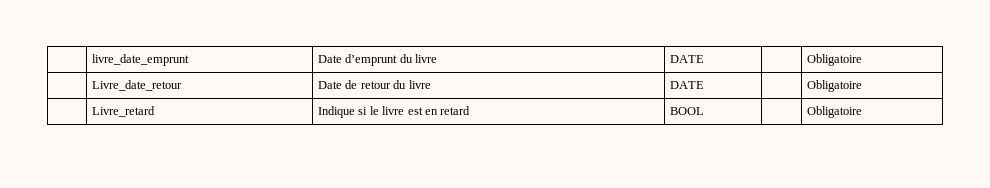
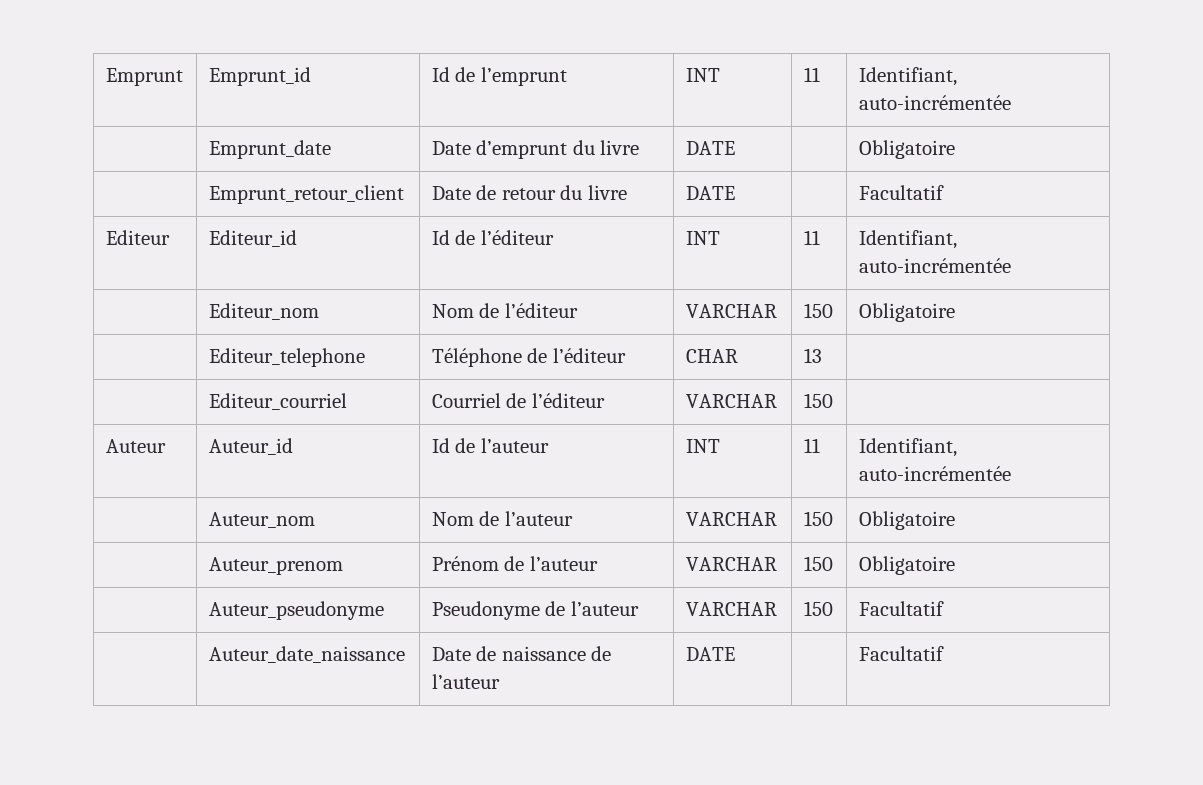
[91,54,189,66] | livre_date_emprunt -> [105,68,183,86] [208,67,311,86] [431,67,567,86] [685,68,720,82] [803,67,820,82] [858,67,957,86] [858,95,1011,110] [208,140,331,159] Emprunt | Emprunt_id | Id de l’emprunt | INT | 11 | Identifiant, auto-incrémentée // | Emprunt_date
[91,80,182,91] Livre_date_retour -> [208,185,404,204] Emprunt_retour_client
[806,80,862,92] [91,106,155,117] [317,106,471,118] [669,107,704,115] [806,106,862,118] Obligatoire // | Livre_retard | Indique si le livre est en retard | BOOL | | Obligatoire -> [858,185,944,200] [105,230,170,245] [208,230,297,247] [431,230,554,245] [685,231,720,245] [803,230,820,245] [858,230,957,249] [858,258,1011,273] [208,303,319,320] [431,303,578,318] [685,304,777,318] [803,303,833,318] [858,303,955,322] [208,348,365,367] [431,348,626,367] [685,349,738,363] [803,348,822,363] [208,393,347,410] [431,393,605,408] [685,394,777,408] [803,393,833,408] [105,439,166,453] [208,438,293,455] [431,438,549,453] [685,439,720,453] [803,438,820,453] [858,438,957,457] [858,466,1011,481] [208,512,315,528] [431,511,573,526] [685,512,777,526] [803,511,833,526] [858,511,955,530] [208,557,343,575] [431,556,598,571] [685,557,777,571] [803,556,833,571] [858,556,955,575] [208,601,384,620] [431,601,639,620] [685,602,777,616] [803,601,833,616] [858,601,944,616] [208,646,405,663] [431,646,612,661] [431,674,500,689] [685,647,735,661] [858,646,944,661] Facultatif // Editeur | Editeur_id | Id de l’éditeur | INT | 11 | Identifiant, auto-incrémentée // | Editeur_nom | Nom de l’éditeur | VARCHAR | 150 | Obligatoire // | Editeur_telephone | Téléphone de l’éditeur | CHAR | 13 | // | Editeur_courriel | Courriel de l’éditeur | VARCHAR | 150 | // Auteur | Auteur_id | Id de l’auteur | INT | 11 | Identifiant, auto-incrémentée // | Auteur_nom | Nom de l’auteur | VARCHAR | 150 | Obligatoire // | Auteur_prenom | Prénom de l’auteur | VARCHAR | 150 | Obligatoire // | Auteur_pseudonyme | Pseudonyme de l’auteur | VARCHAR | 150 | Facultatif // | Auteur_date_naissance | Date de naissance de l’auteur | DATE | | Facultatif

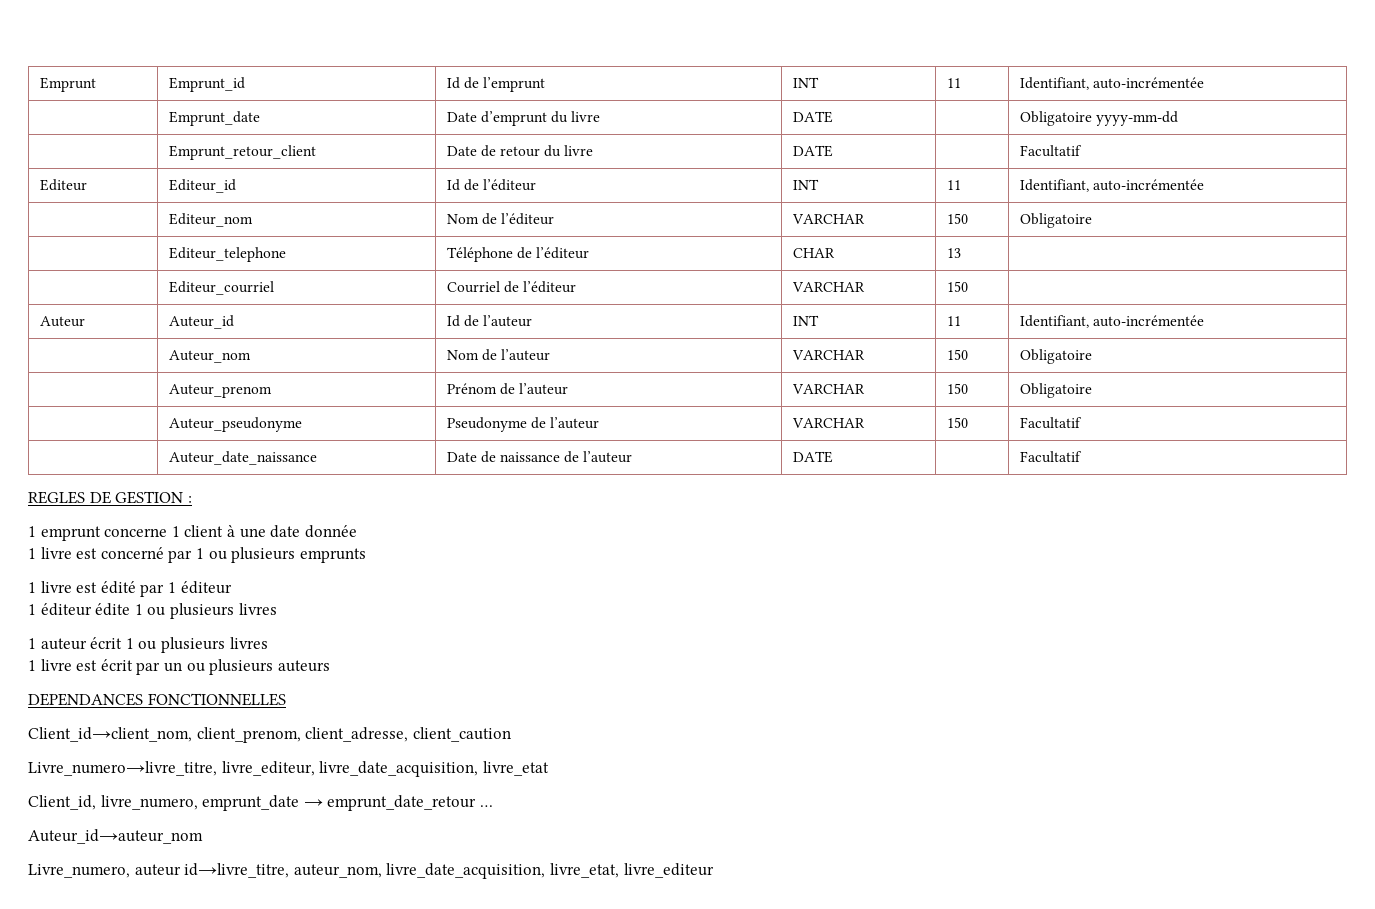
(955, 149) none -> [1095,111,1178,126] yyyy-mm-dd
(944, 653) none -> [28,491,192,504] [28,525,357,541] [28,547,366,563] [28,581,232,597] [28,603,277,619] [28,637,268,653] [28,659,330,675] [28,693,286,706] [28,727,511,743] [28,761,549,777] [28,795,493,811] [28,829,203,844] [28,863,714,879] // REGLES DE GESTION : // 1 emprunt concerne 1 client à une date donnée // 1 livre est concerné par 1 ou plusieurs emprunts // 1 livre est édité par 1 éditeur // 1 éditeur édite 1 ou plusieurs livres // 1 auteur écrit 1 ou plusieurs livres // 1 livre est écrit par un ou plusieurs auteurs // DEPENDANCES FONCTIONNELLES // Client_id→client_nom, client_prenom, client_adresse, client_caution // Livre_numero→livre_titre, livre_editeur, livre_date_acquisition, livre_etat // Client_id, livre_numero, emprunt_date → emprunt_date_retour … // Auteur_id→auteur_nom // Livre_numero, auteur id→livre_titre, auteur_nom, livre_date_acquisition, livre_etat, livre_editeur

